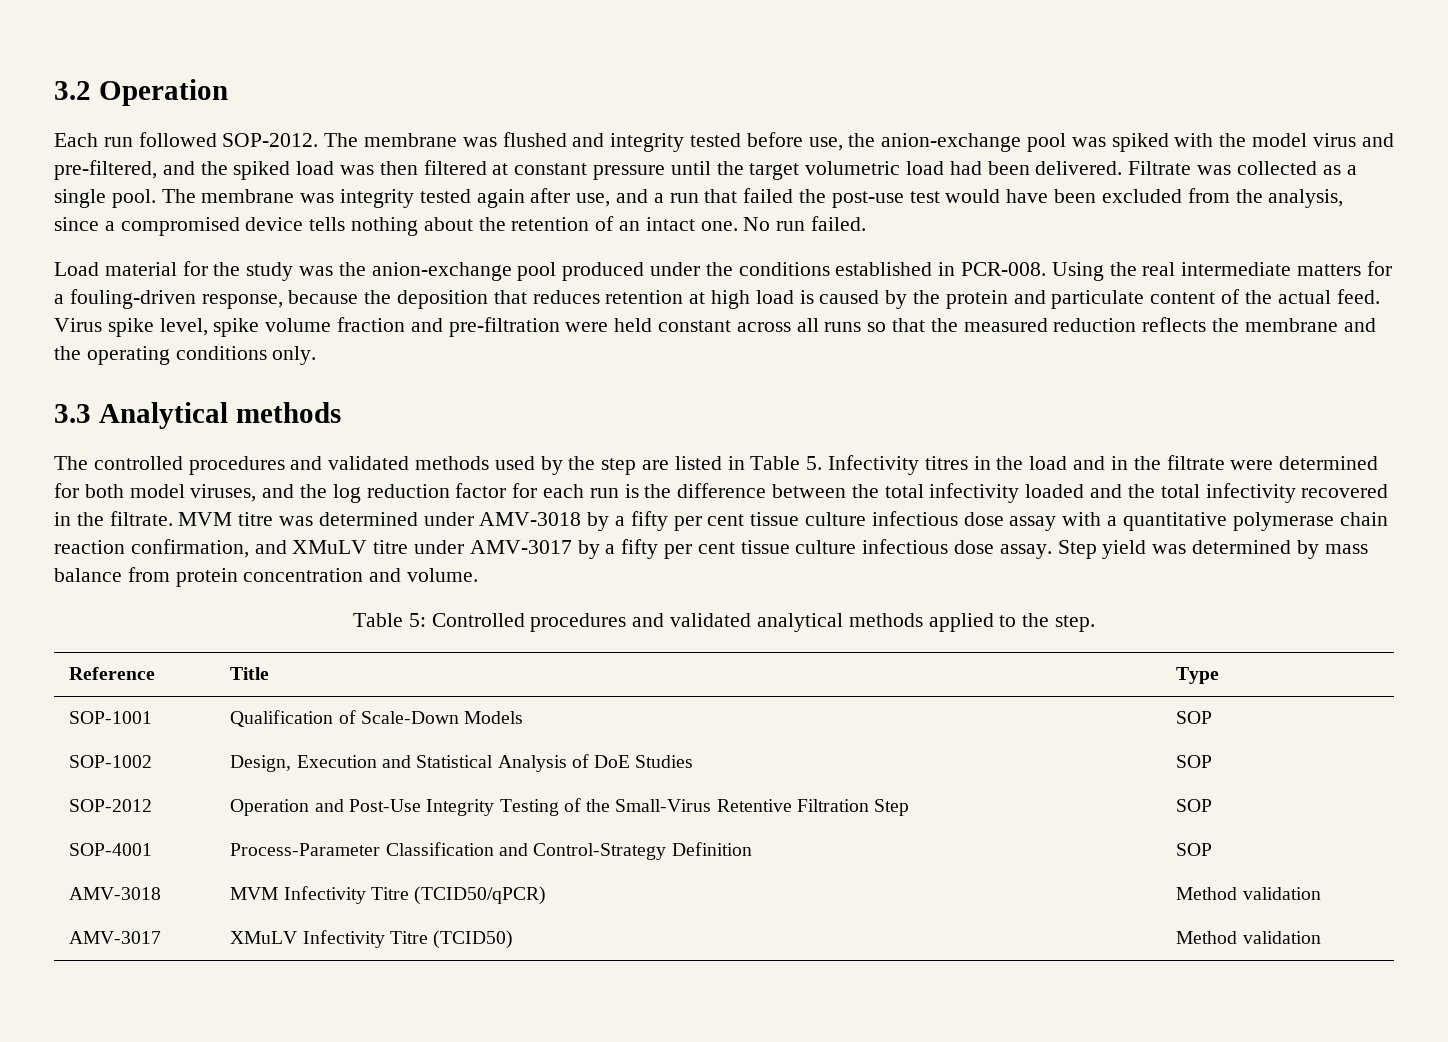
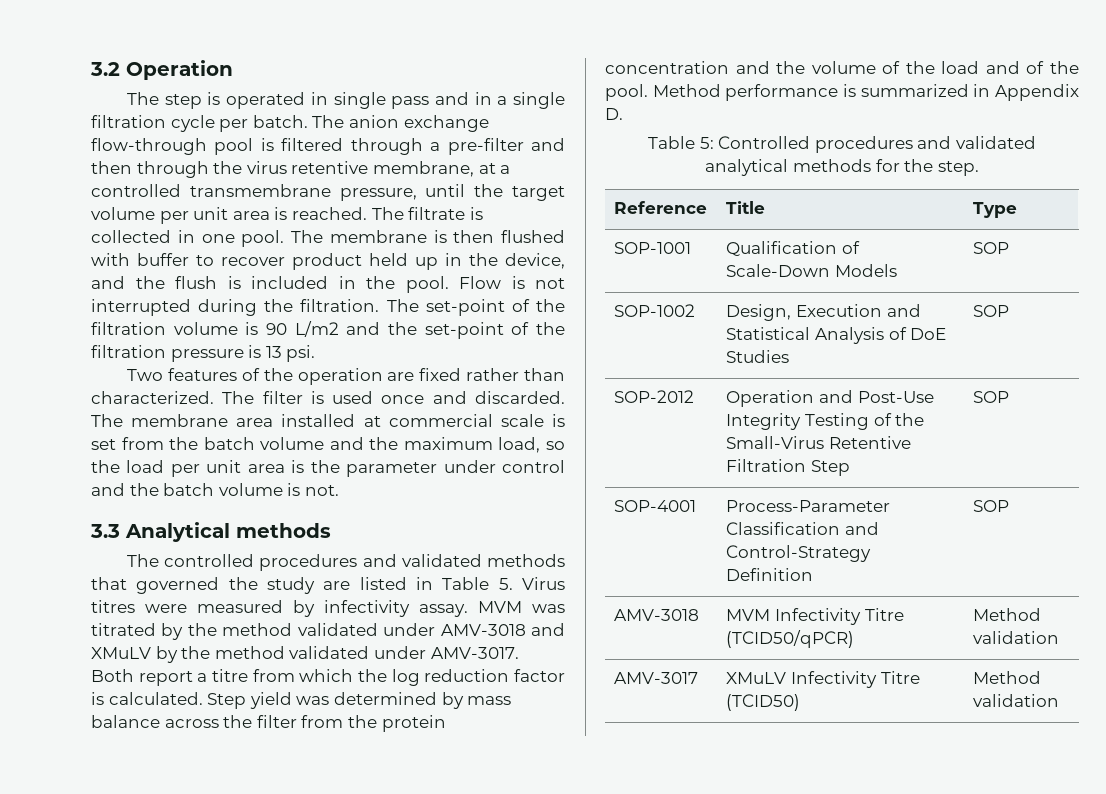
[54,132,1394,152] [54,160,1357,180] [54,188,1344,208] [54,216,867,236] [54,261,1392,281] [54,289,1380,309] [54,317,1376,337] [54,346,317,365] Each run followed SOP-2012. The membrane was flushed and integrity tested before use, the anion-exchange pool was spiked with the model virus and pre-filtered, and the spiked load was then filtered at constant pressure until the target volumetric load had been delivered. Filtrate was collected as a single pool. The membrane was integrity tested again after use, and a run that failed the post-use test would have been excluded from the analysis, since a compromised device tells nothing about the retention of an intact one. No run failed. // Load material for the study was the anion-exchange pool produced under the conditions established in PCR-008. Using the real intermediate matters for a fouling-driven response, because the deposition that reduces retention at high load is caused by the protein and particulate content of the actual feed. Virus spike level, spike volume fraction and pre-filtration were held constant across all runs so that the measured reduction reflects the membrane and the operating conditions only. -> [127,92,565,109] [91,115,489,132] [91,138,565,155] [91,161,511,178] [91,184,565,201] [91,207,483,224] [91,230,565,247] [91,253,565,270] [91,276,565,293] [91,299,566,316] [91,321,565,339] [91,345,316,362] [127,368,565,385] [91,391,565,404] [91,414,566,427] [91,437,565,453] [91,460,565,477] [91,483,339,496] The step is operated in single pass and in a single filtration cycle per batch. The anion exchange flow-through pool is filtered through a pre-filter and then through the virus retentive membrane, at a controlled transmembrane pressure, until the target volume per unit area is reached. The filtrate is collected in one pool. The membrane is then flushed with buffer to recover product held up in the device, and the flush is included in the pool. Flow is not interrupted during the filtration. The set-point of the filtration volume is 90 L/m2 and the set-point of the filtration pressure is 13 psi. // Two features of the operation are fixed rather than characterized. The filter is used once and discarded. The membrane area installed at commercial scale is set from the batch volume and the maximum load, so the load per unit area is the parameter under control and the batch volume is not.
[494,456,637,475] used by the step -> [91,577,315,594] that governed the study
[828,455,1379,475] [54,483,1389,503] [54,511,1388,531] [54,539,1052,559] Infectivity titres in the load and in the filtrate were determined for both model viruses, and the log reduction factor for each run is the difference between the total infectivity loaded and the total infectivity recovered in the filtrate. MVM titre was determined under AMV-3018 by a fifty per cent tissue culture infectious dose assay with a quantitative polymerase chain reaction confirmation, and XMuLV titre under AMV-3017 by a fifty per cent tissue culture infectious dose assay. -> [522,577,565,590] [91,600,565,617] [91,623,565,640] [91,646,519,663] [91,669,565,686] [91,692,203,705] Virus titres were measured by infectivity assay. MVM was titrated by the method validated under AMV-3018 and XMuLV by the method validated under AMV-3017. Both report a titre from which the log reduction factor is calculated.
[127,567,479,587] from protein concentration and volume. -> [164,715,446,732] [605,61,1079,74] [605,84,1079,101] [605,108,623,120] across the filter from the protein concentration and the volume of the load and of the pool. Method performance is summarized in Appendix D.
[928,613,1017,632] applied to -> [875,159,900,172] for

